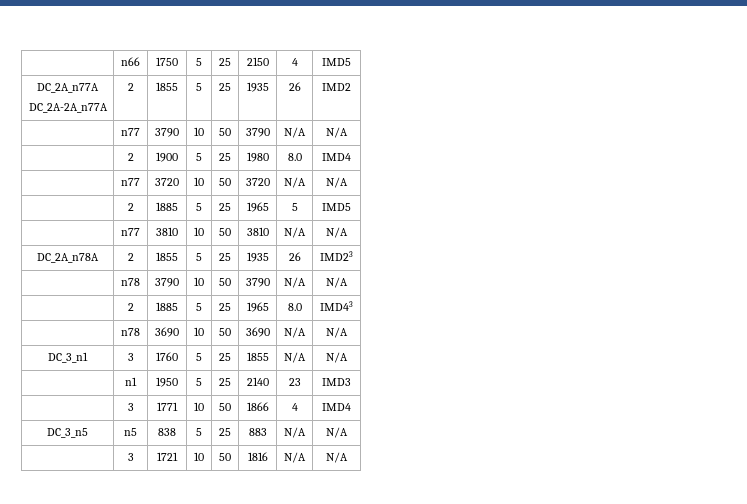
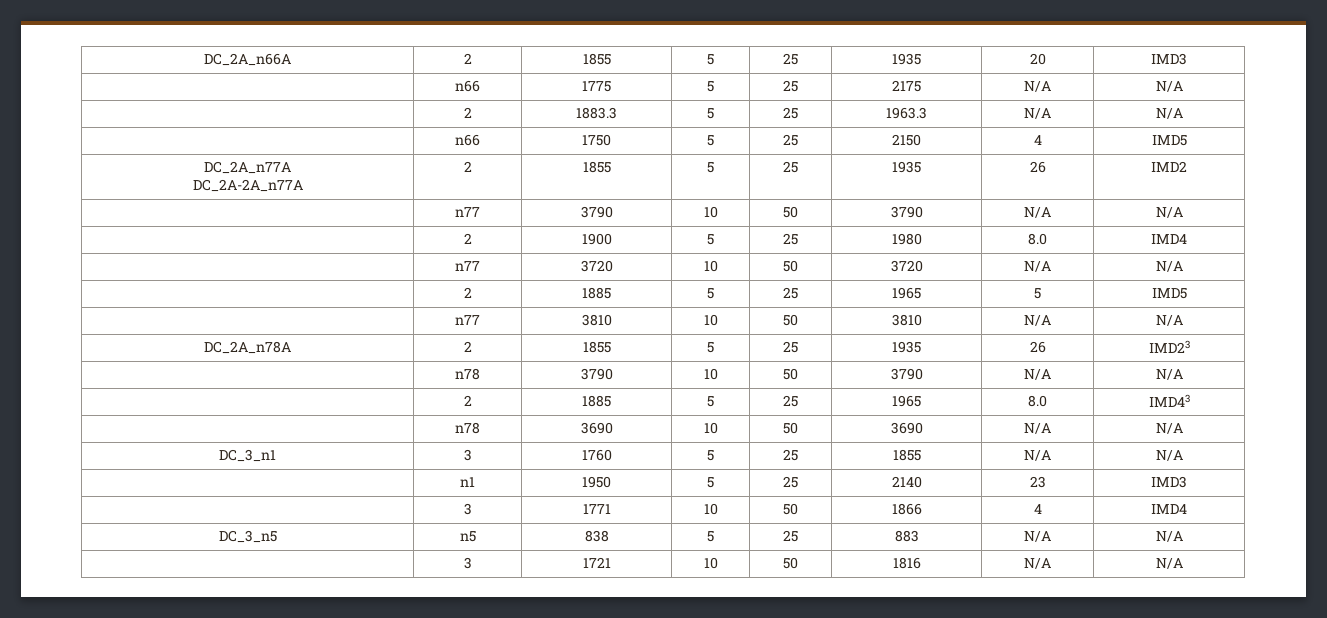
(121, 61) none -> [204,53,291,66] [463,53,472,64] [582,53,611,65] [707,54,714,65] [783,53,798,65] [892,53,921,65] [1029,53,1046,65] [1151,53,1187,65] [455,80,480,92] [582,81,611,92] [707,81,714,92] [783,80,798,92] [892,80,921,92] [1024,81,1051,92] [1155,81,1183,92] [463,107,472,118] [576,107,617,119] [707,108,714,119] [783,107,798,119] [886,107,927,119] [1024,108,1051,119] [1155,108,1183,119] DC_2A_n66A | 2 | 1855 | 5 | 25 | 1935 | 20 | IMD3 // | n66 | 1775 | 5 | 25 | 2175 | N/A | N/A // | 2 | 1883.3 | 5 | 25 | 1963.3 | N/A | N/A //

